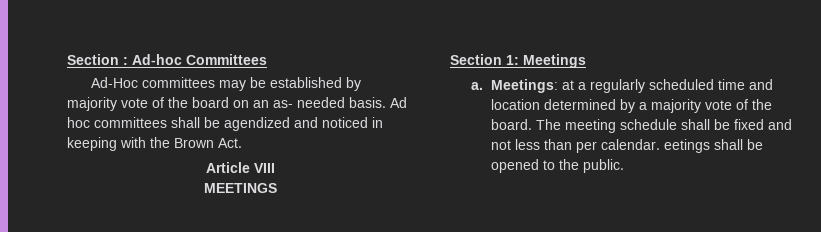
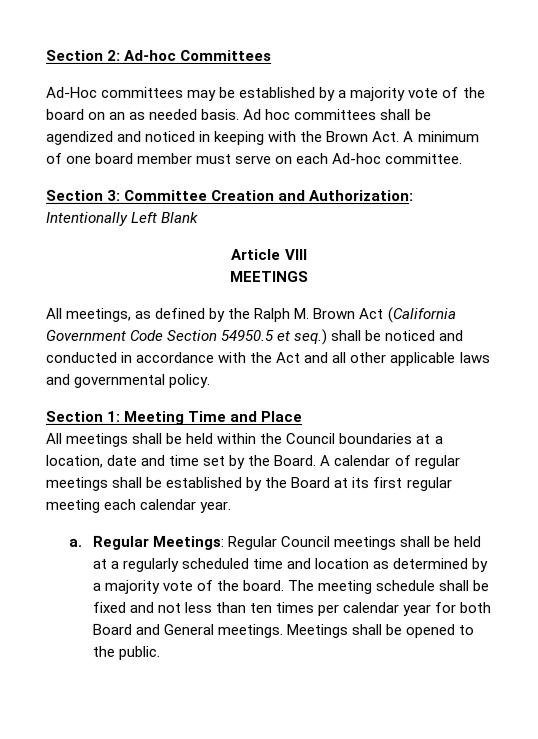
[67,54,128,65] Section : -> [46,49,122,61] Section 2:
(361, 84) none -> [338,90,348,99] a
[273,100,293,108] as- -> [129,111,147,120] as
[205,162,275,173] [203,183,277,193] [450,54,586,68] [470,79,559,93] // Article VIII // MEETINGS // Section 1: Meetings // a. Meetings: -> [403,131,480,143] [46,152,464,165] [46,189,415,202] [46,211,200,226] [231,248,308,261] [230,270,309,283] [46,307,457,324] [46,329,465,346] [46,351,491,367] [45,373,211,388] [45,410,303,425] [45,432,443,447] [45,454,460,470] [45,476,452,492] [45,498,232,513] [68,535,482,551] A minimum of one board member must serve on each Ad-hoc committee. // Section 3: Committee Creation and Authorization: Intentionally Left Blank // Article VIII // MEETINGS // All meetings, as defined by the Ralph M. Brown Act (California Government Code Section 54950.5 et seq.) shall be noticed and conducted in accordance with the Act and all other applicable laws and governmental policy. // Section 1: Meeting Time and Place // All meetings shall be held within the Council boundaries at a location, date and time set by the Board. A calendar of regular meetings shall be established by the Board at its first regular meeting each calendar year. // a. Regular Meetings: Regular Council meetings shall be held
(541, 104) none -> [372,561,390,570] as
[576,139,711,153] per calendar. eetings -> [249,602,492,617] [91,623,349,639] ten times per calendar year for both Board and General meetings. Meetings

